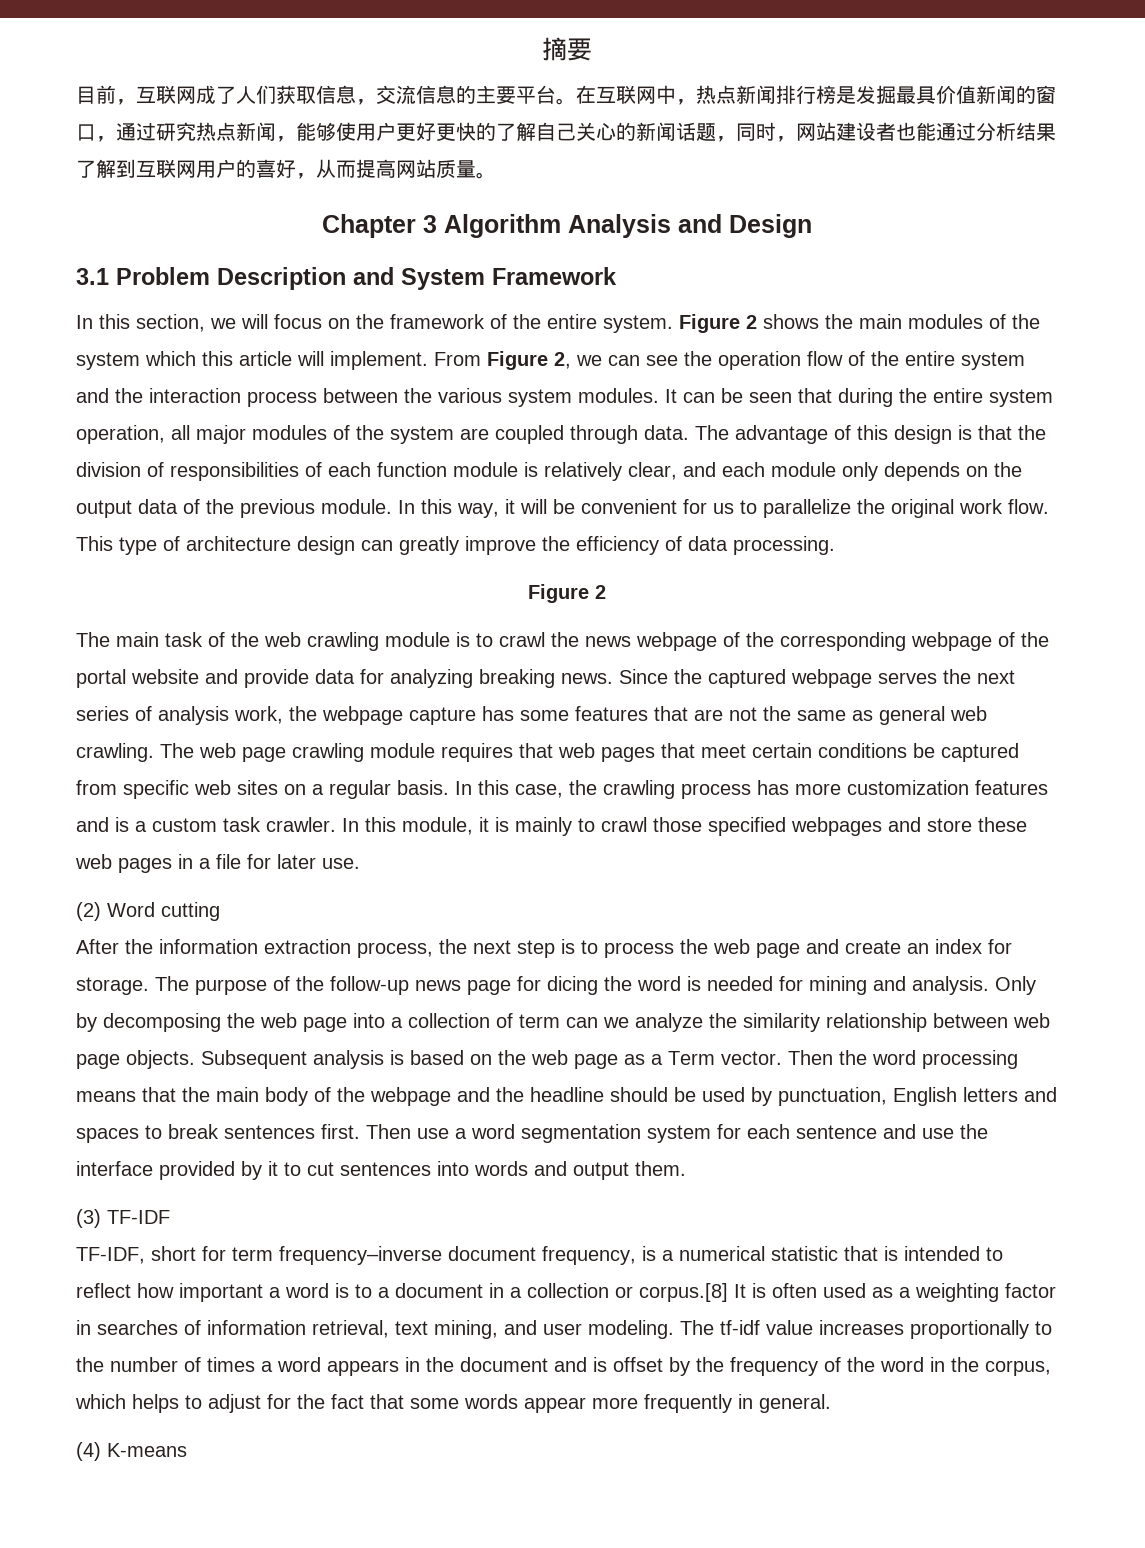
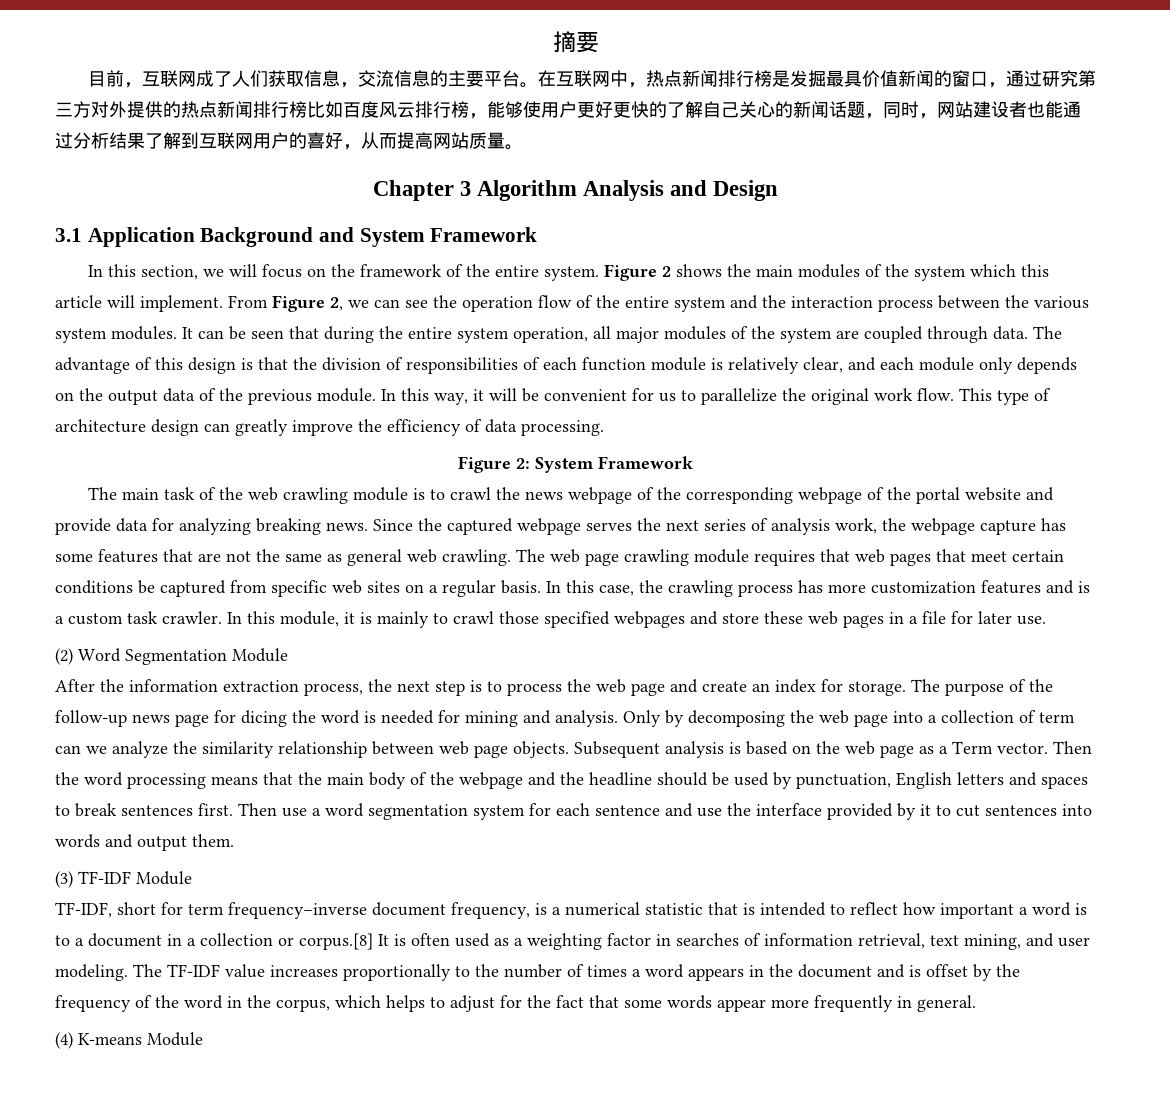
[196,122,276,141] 热点新闻 -> [1077,70,1096,87] [55,101,469,118] 第三方对外提供的热点新闻排行榜比如百度风云排行榜
[116,267,346,290] Problem Description -> [87,227,314,247] Application Background
[595,585,606,599] 2 -> [516,456,693,473] 2: System Framework
[161,902,220,921] cutting -> [125,648,288,665] Segmentation Module
(170, 1217) none -> [136,871,192,885] Module
[720,1320,760,1335] tf-idf -> [167,964,220,977] TF-IDF
(187, 1450) none -> [147,1032,203,1046] Module

